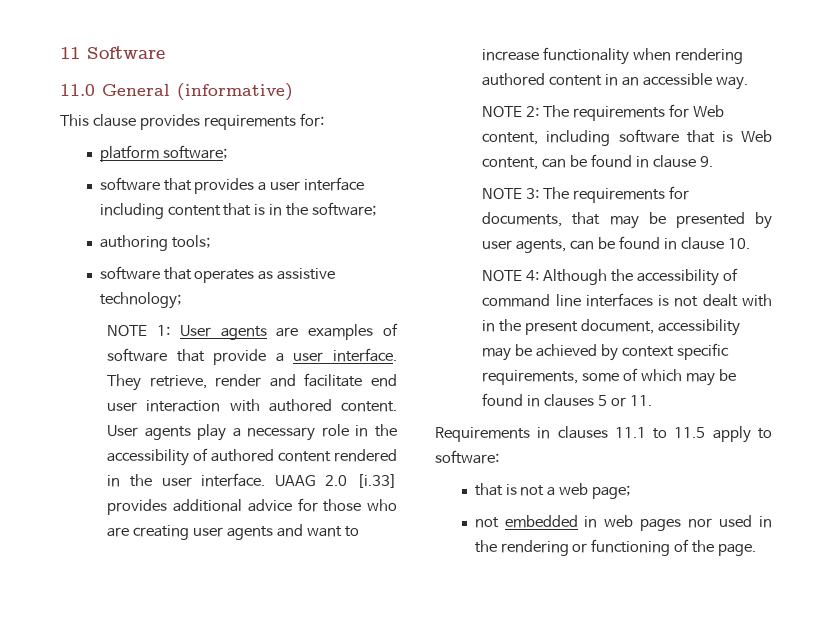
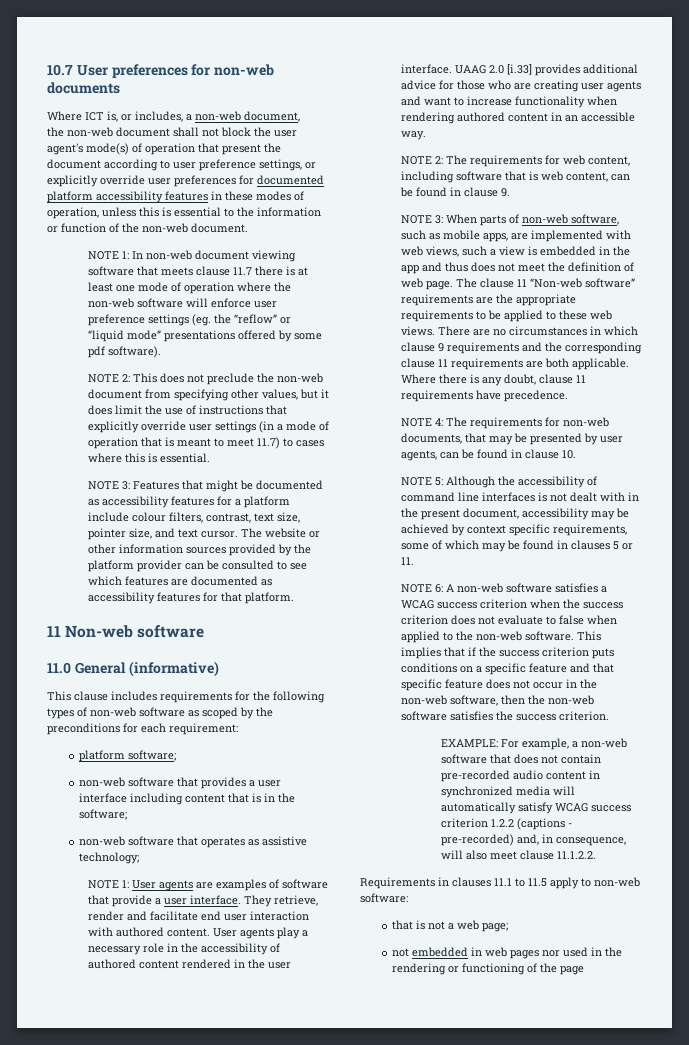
[60,46,165,59] 11 Software -> [47,64,275,78] [47,82,120,94] [47,111,300,122] [47,127,297,137] [47,143,281,155] [47,159,316,171] [47,175,324,187] [47,191,304,203] [47,207,321,219] [47,223,248,233] [87,250,296,262] [87,266,308,276] [87,282,291,294] [87,298,277,308] [87,314,291,326] [87,330,322,342] [87,346,161,358] [87,373,323,385] [87,389,329,401] [87,405,287,415] [87,421,329,433] [87,437,324,449] [87,453,210,463] [87,480,323,492] [87,496,290,508] [87,512,300,523] [87,528,320,540] [87,544,311,556] [87,560,307,572] [87,576,272,586] [87,592,294,604] [47,625,205,638] 10.7 User preferences for non-web documents // Where ICT is, or includes, a non-web document, // the non-web document shall not block the user agent's mode(s) of operation that present the document according to user preference settings, or explicitly override user preferences for documented platform accessibility features in these modes of operation, unless this is essential to the information or function of the non-web document. // NOTE 1: In non-web document viewing software that meets clause 11.7 there is at least one mode of operation where the non-web software will enforce user preference settings (eg. the “reflow” or “liquid mode” presentations offered by some pdf software). // NOTE 2: This does not preclude the non-web document from specifying other values, but it does limit the use of instructions that explicitly override user settings (in a mode of operation that is meant to meet 11.7) to cases where this is essential. // NOTE 3: Features that might be documented as accessibility features for a platform include colour filters, contrast, text size, pointer size, and text cursor. The website or other information sources provided by the platform provider can be consulted to see which features are documented as accessibility features for that platform. // 11 Non-web software
[139,113,324,130] provides requirements for: -> [111,691,325,703] [47,707,273,719] [47,723,238,735] includes requirements for the following types of non-web software as scoped by the preconditions for each requirement:
(227, 152) none -> [79,777,126,787] non-web
[99,235,210,251] authoring tools; // -> [79,836,126,846] non-web
[692,105,724,117] Web -> [562,155,585,165] web
[741,130,772,142] Web -> [540,171,563,181] web
[543,186,689,203] The requirements for -> [445,214,619,226] [400,230,631,242] [400,246,630,257] [400,262,634,274] [400,278,635,290] [400,294,576,306] [400,310,612,322] [400,326,638,336] [400,342,642,354] [400,358,629,370] [400,374,586,386] [400,390,568,402] [400,417,609,429] When parts of non-web software, such as mobile apps, are implemented with web views, such a view is embedded in the app and thus does not meet the definition of web page. The clause 11 “Non-web software” requirements are the appropriate requirements to be applied to these web views. There are no circumstances in which clause 9 requirements and the corresponding clause 11 requirements are both applicable. Where there is any doubt, clause 11 requirements have precedence. // NOTE 4: The requirements for non-web
[526,270,540,281] 4: -> [434,477,443,486] 5:
(652, 400) none -> [400,583,607,593] [400,599,623,609] [400,615,617,625] [400,631,601,643] [400,647,614,659] [400,663,614,675] [400,679,597,691] [400,695,594,706] [400,711,609,721] [441,738,628,750] [441,754,602,764] [441,770,601,782] [441,786,576,798] [441,802,632,814] [441,818,573,830] [441,834,627,846] [441,850,597,860] // NOTE 6: A non-web software satisfies a WCAG success criterion when the success criterion does not evaluate to false when applied to the non-web software. This implies that if the success criterion puts conditions on a specific feature and that specific feature does not occur in the non-web software, then the non-web software satisfies the success criterion. // EXAMPLE: For example, a non-web software that does not contain pre-recorded audio content in synchronized media will automatically satisfy WCAG success criterion 1.2.2 (captions - pre-recorded) and, in consequence, will also meet clause 11.1.2.2.
(772, 433) none -> [594,877,640,887] non-web
[718,544,757,556] page. -> [560,966,585,975] page

